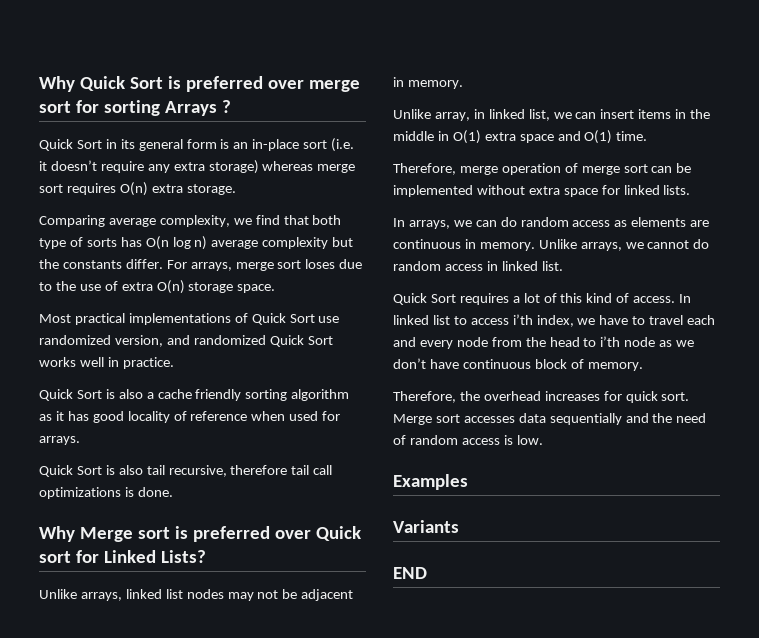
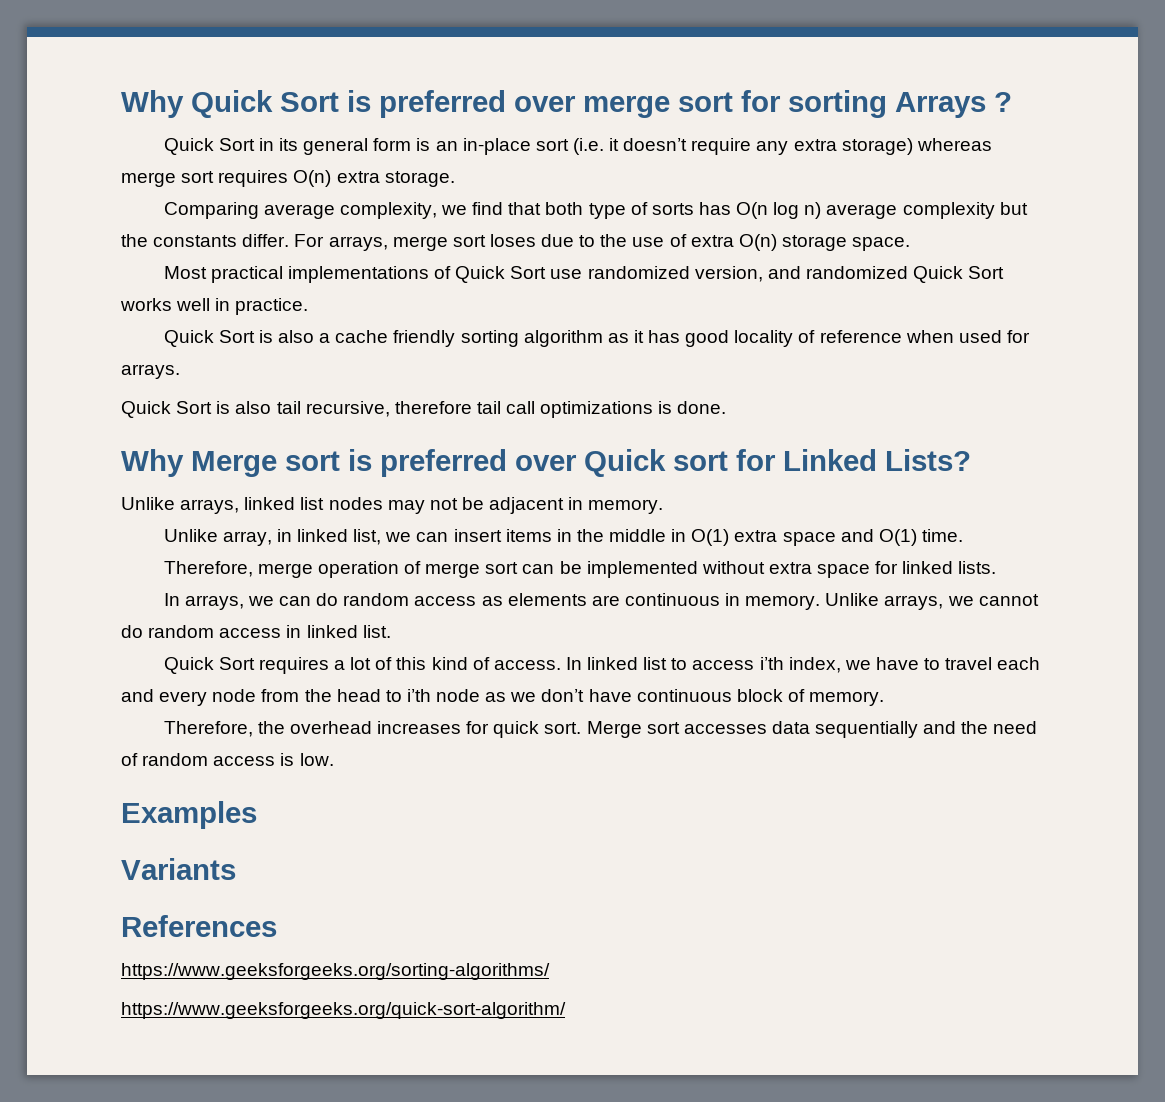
[393,567,427,579] END -> [121,915,277,937] [121,963,550,980] [121,1002,566,1019] References // https://www.geeksforgeeks.org/sorting-algorithms/ // https://www.geeksforgeeks.org/quick-sort-algorithm/

